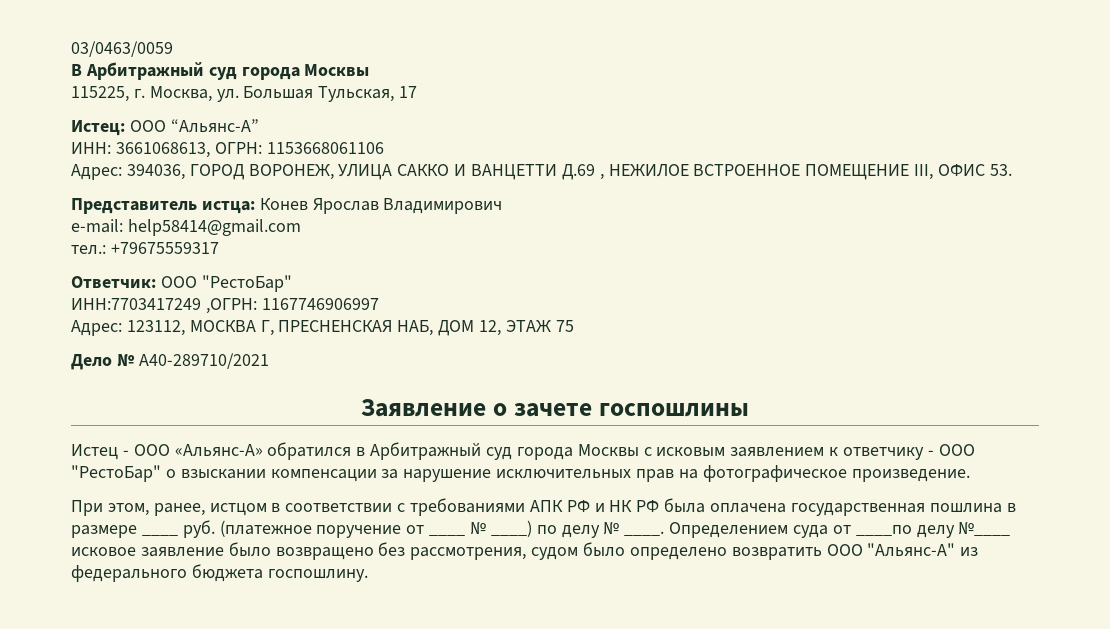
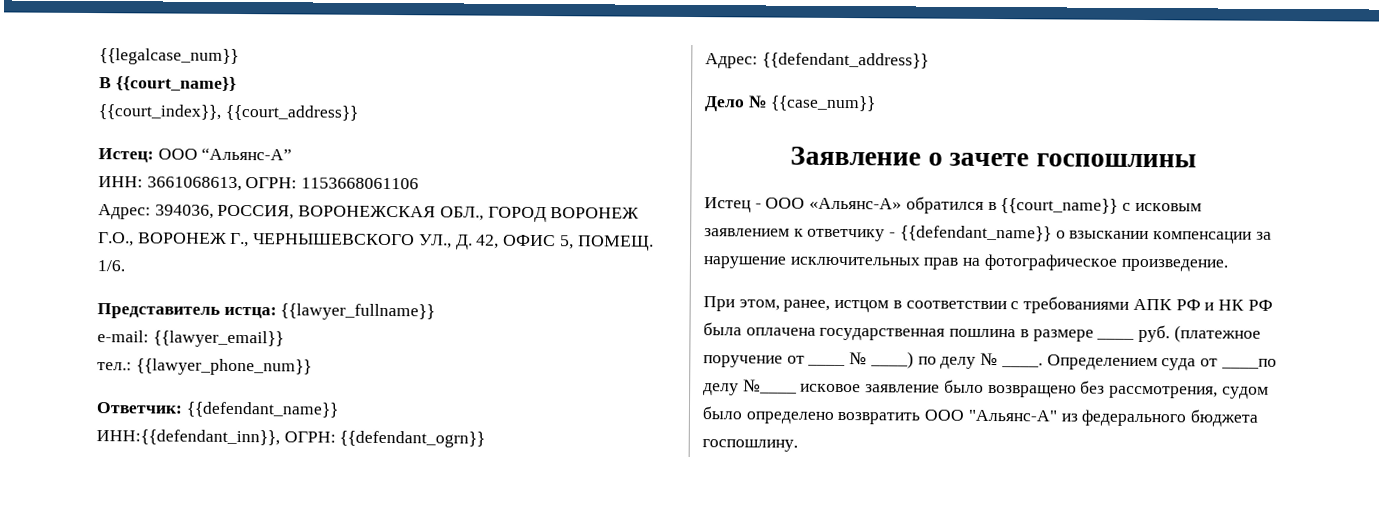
[71,41,173,57] 03/0463/0059 -> [99,48,239,66] {{legalcase_num}}
[85,62,370,80] [71,86,418,102] Арбитражный суд города Москвы // 115225, г. Москва, ул. Большая Тульская, 17 -> [115,76,237,91] [98,104,358,121] {{court_name}} // {{court_index}}, {{court_address}}
[189,164,1012,180] ГОРОД ВОРОНЕЖ, УЛИЦА САККО И ВАНЦЕТТИ Д.69 , НЕЖИЛОЕ ВСТРОЕННОЕ ПОМЕЩЕНИЕ III, ОФИС 53. -> [217,204,640,223] [98,232,654,251] [97,260,125,272] РОССИЯ, ВОРОНЕЖСКАЯ ОБЛ., ГОРОД ВОРОНЕЖ Г.О., ВОРОНЕЖ Г., ЧЕРНЫШЕВСКОГО УЛ., Д. 42, ОФИС 5, ПОМЕЩ. 1/6.
[259,198,503,214] Конев Ярослав Владимирович -> [280,303,436,321] {{lawyer_fullname}}
[127,219,301,236] help58414@gmail.com -> [152,330,284,348] {{lawyer_email}}
[110,242,219,254] +79675559317 -> [135,358,312,376] {{lawyer_phone_num}}
[160,275,292,292] [71,298,379,314] [71,320,574,336] ООО "РестоБар" // ИНН:7703417249 ,ОГРН: 1167746906997 // Адрес: 123112, МОСКВА Г, ПРЕСНЕНСКАЯ НАБ, ДОМ 12, ЭТАЖ 75 -> [185,401,339,418] [96,429,486,448] [705,52,929,69] {{defendant_name}} // ИНН:{{defendant_inn}}, ОГРН: {{defendant_ogrn}} // Адрес: {{defendant_address}}
[138,353,269,369] А40-289710/2021 -> [770,95,877,112] {{case_num}}
[370,442,639,460] Арбитражный суд города Москвы -> [1000,198,1119,214] {{court_name}}
[938,444,975,456] [71,465,161,482] ООО "РестоБар" -> [899,225,1052,242] {{defendant_name}}

